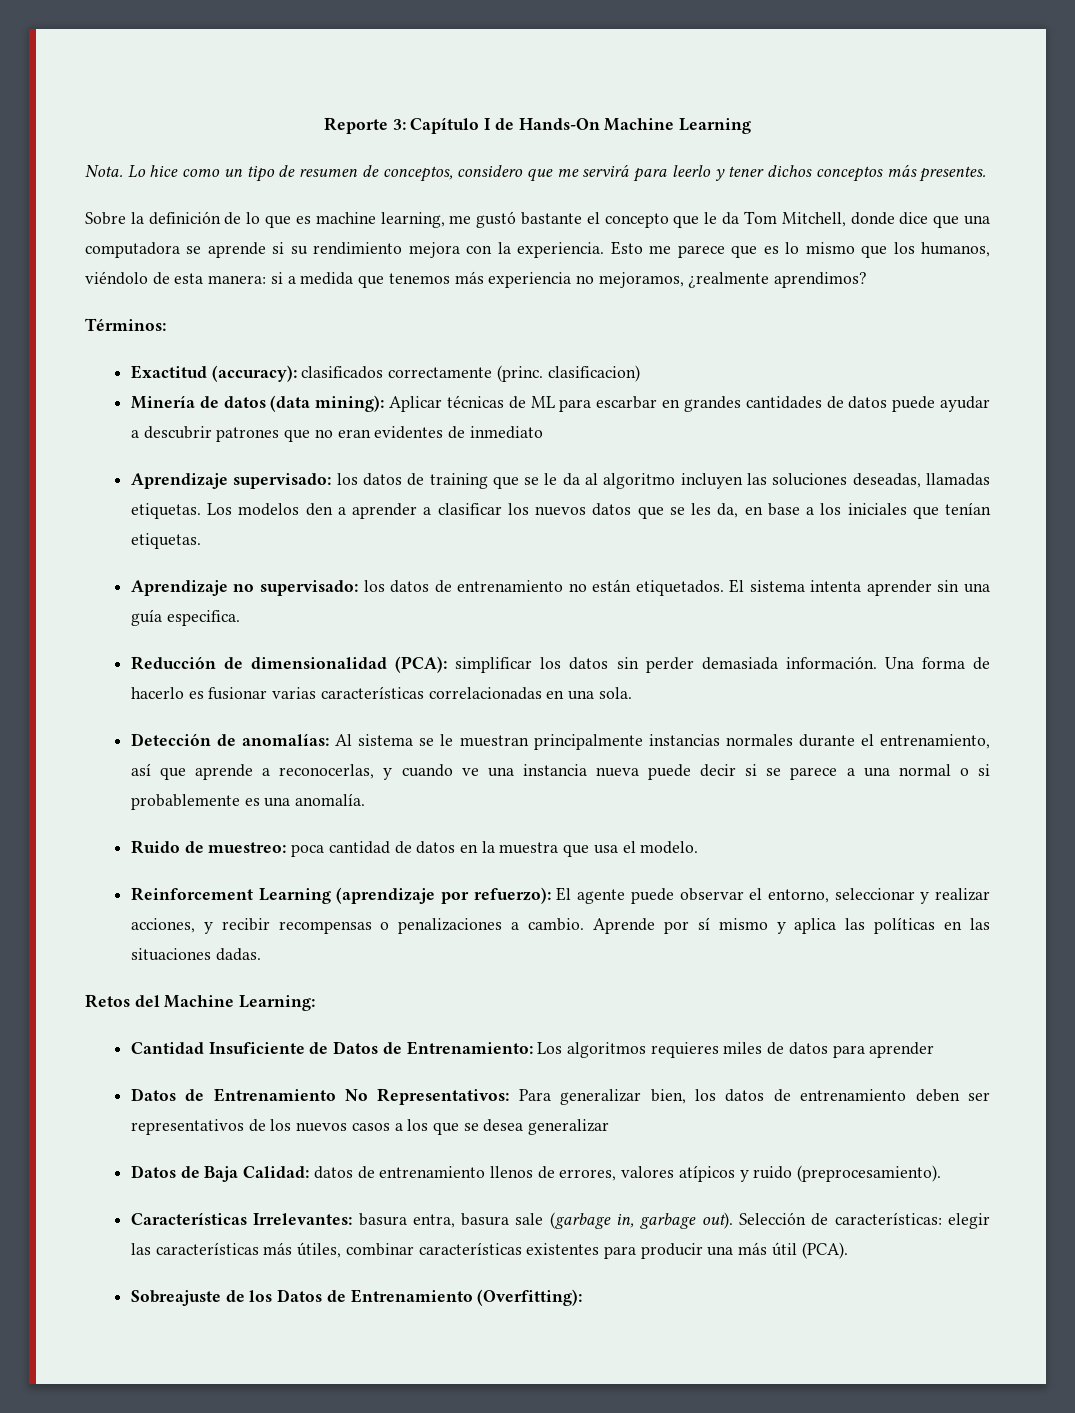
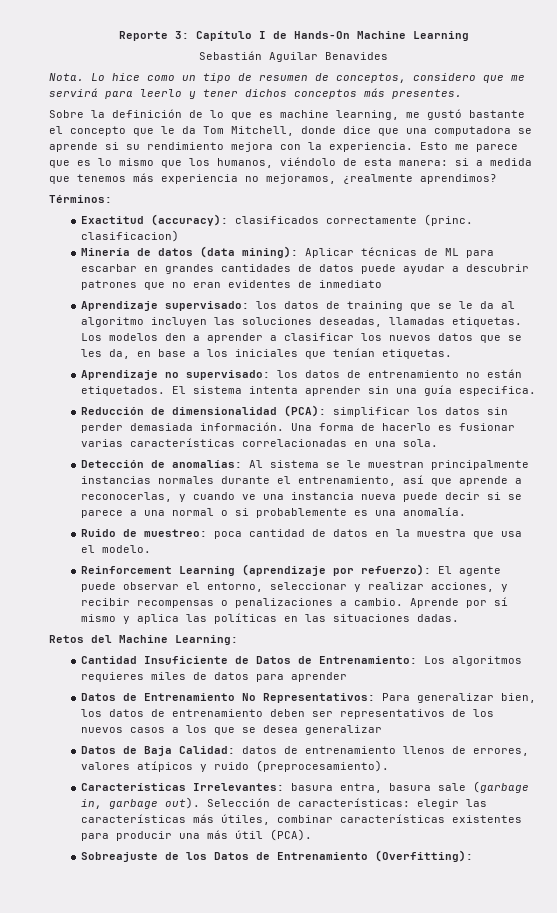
(752, 126) none -> [199,51,388,62] // Sebastián Aguilar Benavides

